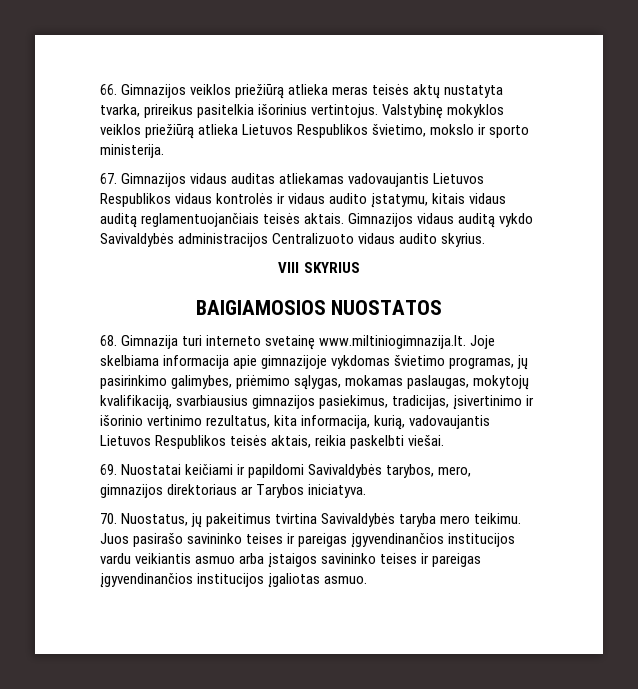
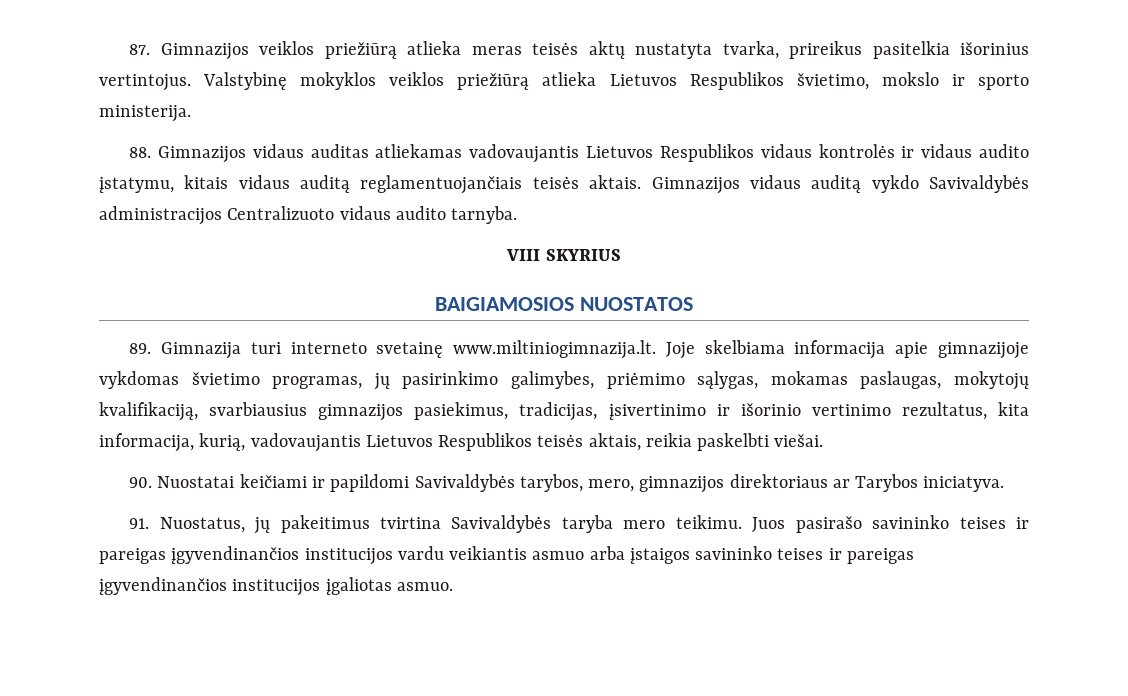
[100,84,117,95] 66. -> [129,44,151,55] 87.
[100,173,117,184] 67. -> [129,147,152,158] 88.
[441,233,486,247] skyrius. -> [451,206,518,224] tarnyba.
[100,335,117,346] 68. -> [129,343,152,354] 89.
[100,464,117,475] 69. -> [129,477,153,488] 90.
[100,513,117,524] 70. -> [129,518,150,529] 91.

